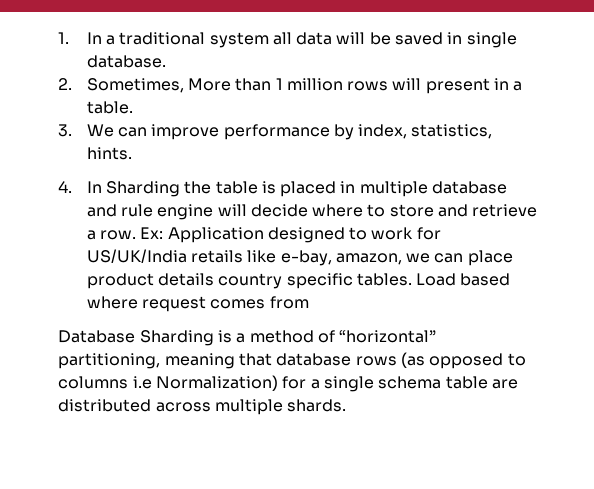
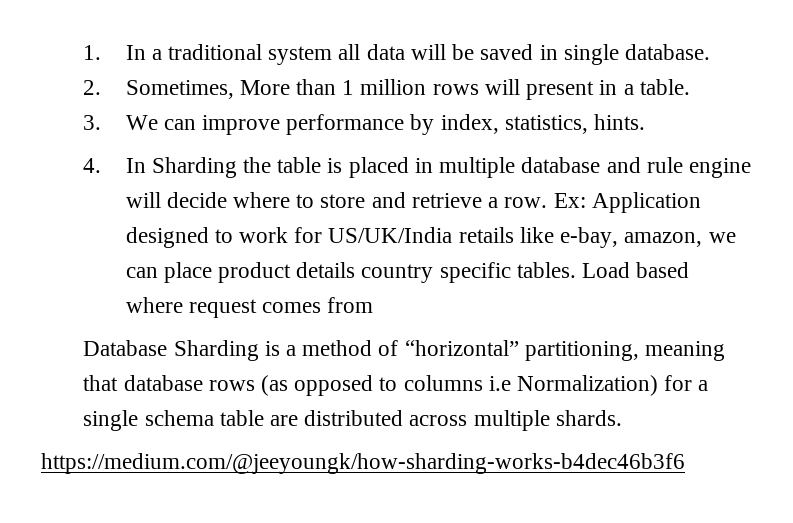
(347, 405) none -> [41,453,685,474] // https://medium.com/@jeeyoungk/how-sharding-works-b4dec46b3f6

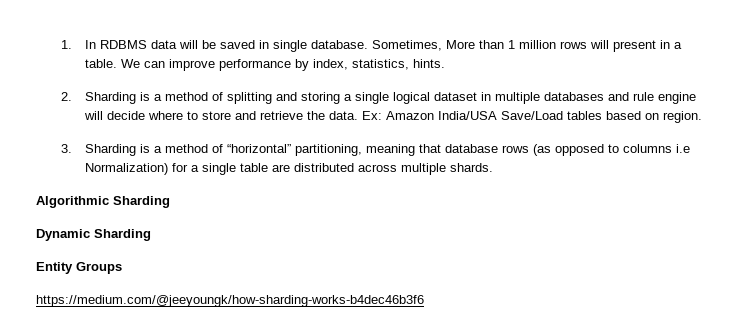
[151,44,361,65] a traditional system all -> [100,40,148,49] RDBMS
[83,80,102,95] // 2. -> (369, 44) none
[83,115,102,130] // 3. -> (118, 63) none
[83,157,409,178] 4. In Sharding the table is placed -> [60,92,478,104] 2. Sharding is a method of splitting and storing a single logical dataset
[521,157,601,173] database -> [544,92,605,101] databases
[488,192,701,213] [125,227,736,248] [125,262,690,283] [125,297,374,318] [83,340,168,356] a row. Ex: Application designed to work for US/UK/India retails like e-bay, amazon, we can place product details country specific tables. Load based where request comes from // Database -> [307,111,703,123] [60,144,72,153] the data. Ex: Amazon India/USA Save/Load tables based on region. // 3.
[144,410,214,426] schema -> (237, 169) none
(622, 418) none -> [36,196,170,208] [36,229,151,241] [36,262,122,274] // Algorithmic Sharding // Dynamic Sharding // Entity Groups

